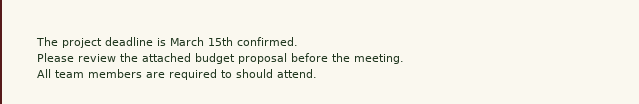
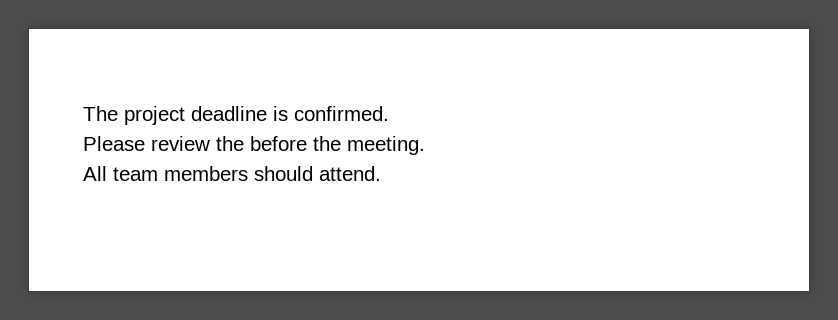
[170,37,233,46] March 15th -> (288, 113) none
[142,53,287,64] attached budget proposal -> (244, 143) none
[146,69,232,80] are required to -> (248, 173) none

